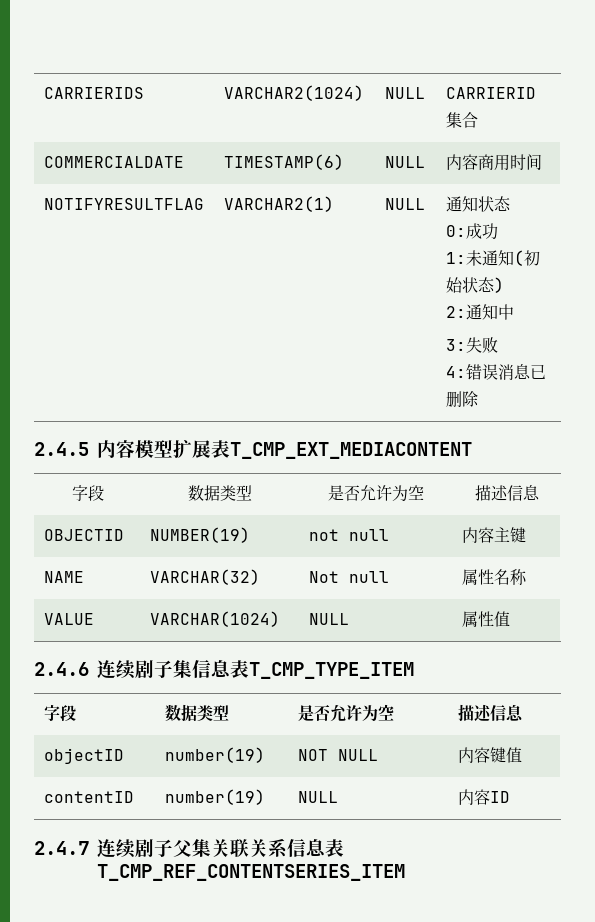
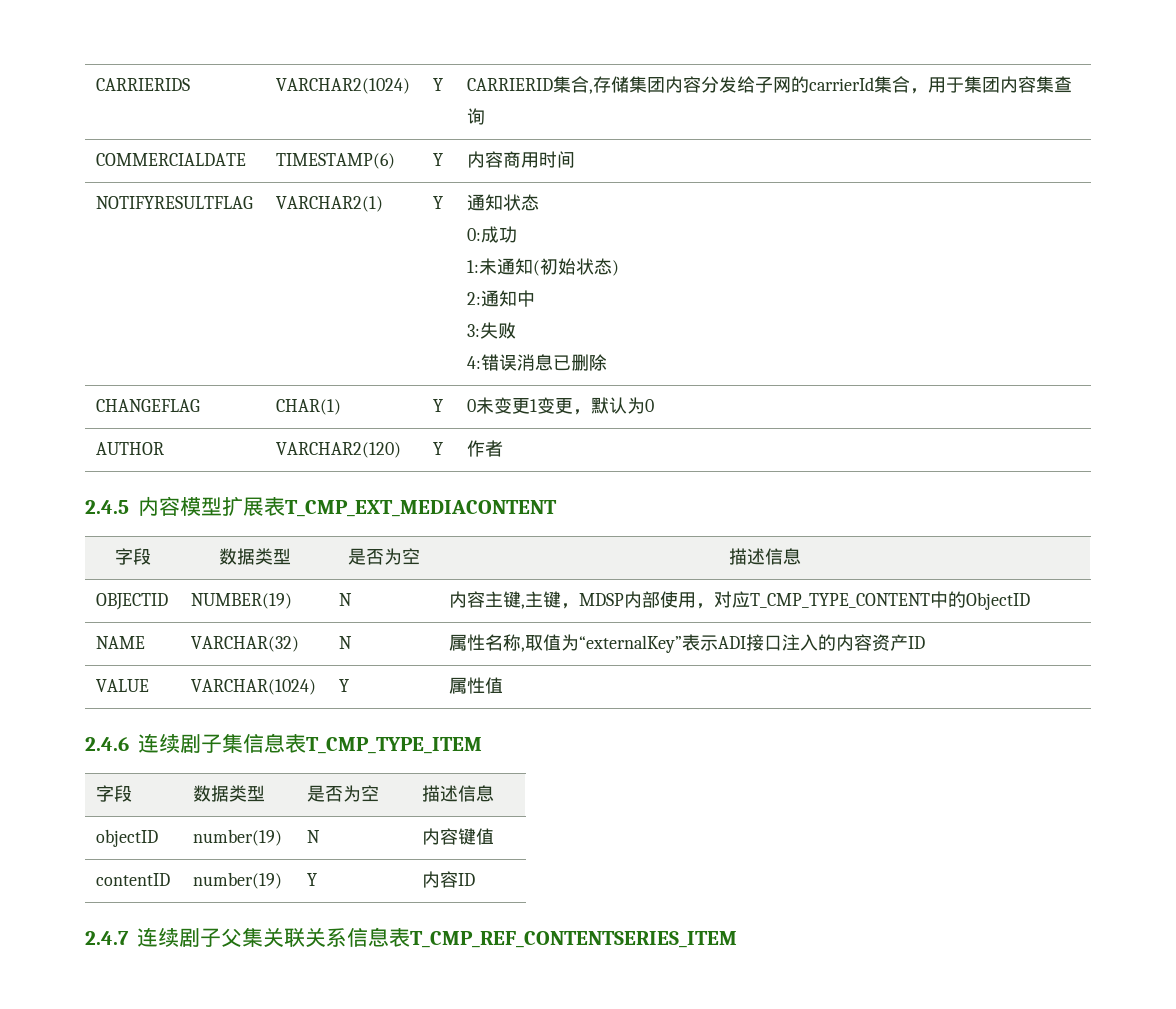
[384,87,425,99] NULL -> [433,78,444,91] Y
(478, 120) none -> [589,76,1073,94] [467,108,486,125] ,存储集团内容分发给子网的carrierId集合，用于集团内容集查询
[384,156,425,168] NULL -> [433,153,444,166] Y
[384,198,425,210] NULL -> [433,196,444,209] Y
(479, 399) none -> [96,399,201,412] [276,399,342,415] [433,399,444,412] [467,397,655,415] [96,442,165,455] [276,442,402,458] [433,442,444,455] [467,440,504,457] // CHANGEFLAG | CHAR(1) | Y | 0未变更1变更，默认为0 // AUTHOR | VARCHAR2(120) | Y | 作者
[360,485,392,501] 允许 -> (384, 557) none
[308,529,389,541] not null -> [339,593,353,606] N
(526, 535) none -> [521,591,1031,610] ,主键，MDSP内部使用，对应T_CMP_TYPE_CONTENT中的ObjectID
[308,571,389,583] Not null -> [339,636,353,649] N
(527, 577) none -> [521,634,926,653] ,取值为“externalKey”表示ADI接口注入的内容资产ID
[308,613,349,625] NULL -> [339,679,350,692] Y
[329,704,362,722] 允许 -> (344, 794) none
[297,749,378,761] NOT NULL -> [307,830,321,843] N
[297,791,338,803] NULL -> [307,873,318,886] Y

